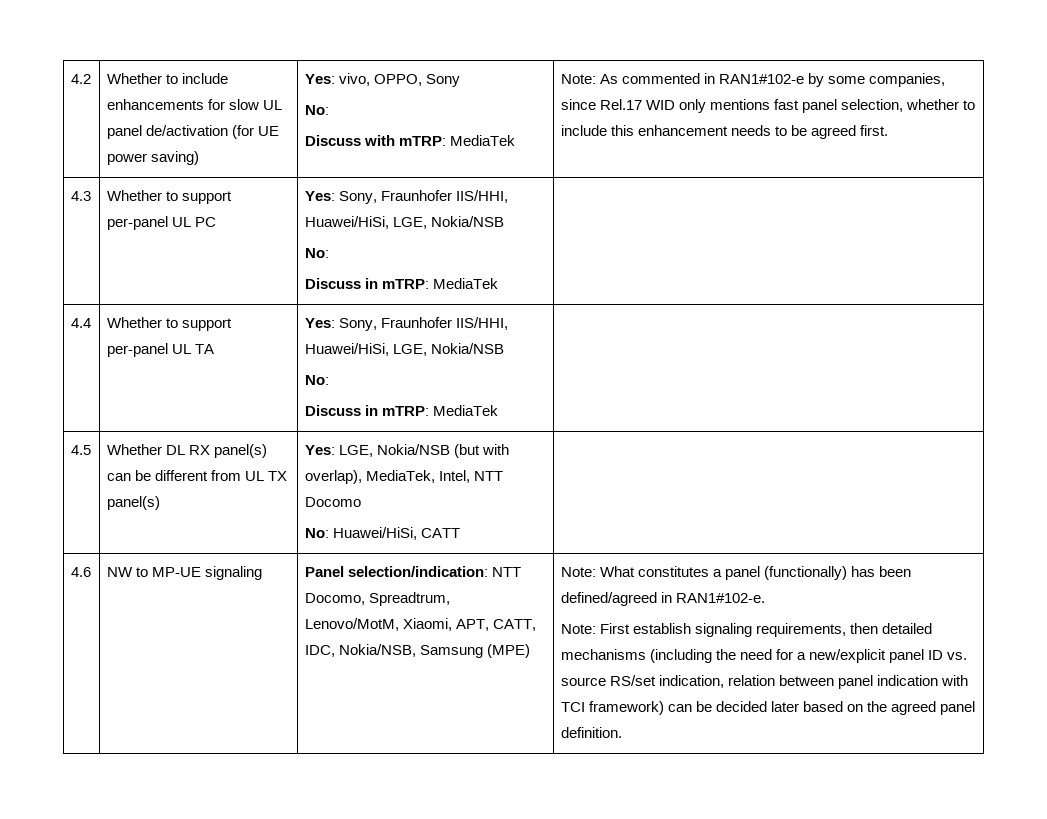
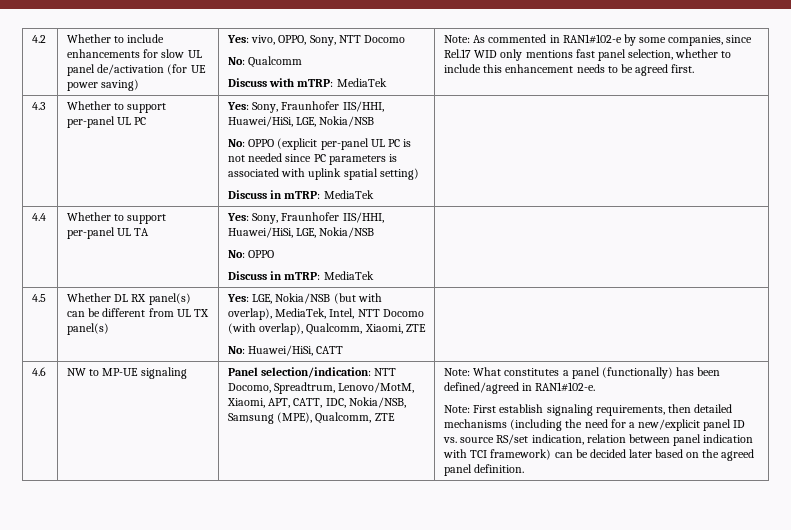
[425,74,460,87] [304,105,329,115] Sony // No: -> [309,35,405,46] [228,56,303,68] Sony, NTT Docomo // No: Qualcomm
(329, 253) none -> [248,138,411,150] [228,153,397,165] [228,168,419,180] OPPO (explicit per-panel UL PC is not needed since PC parameters is associated with uplink spatial setting)
(329, 380) none -> [248,250,275,258] OPPO
(361, 502) none -> [228,323,426,335] (with overlap), Qualcomm, Xiaomi, ZTE
[486,644,530,658] (MPE) -> [277,412,395,424] (MPE), Qualcomm, ZTE

